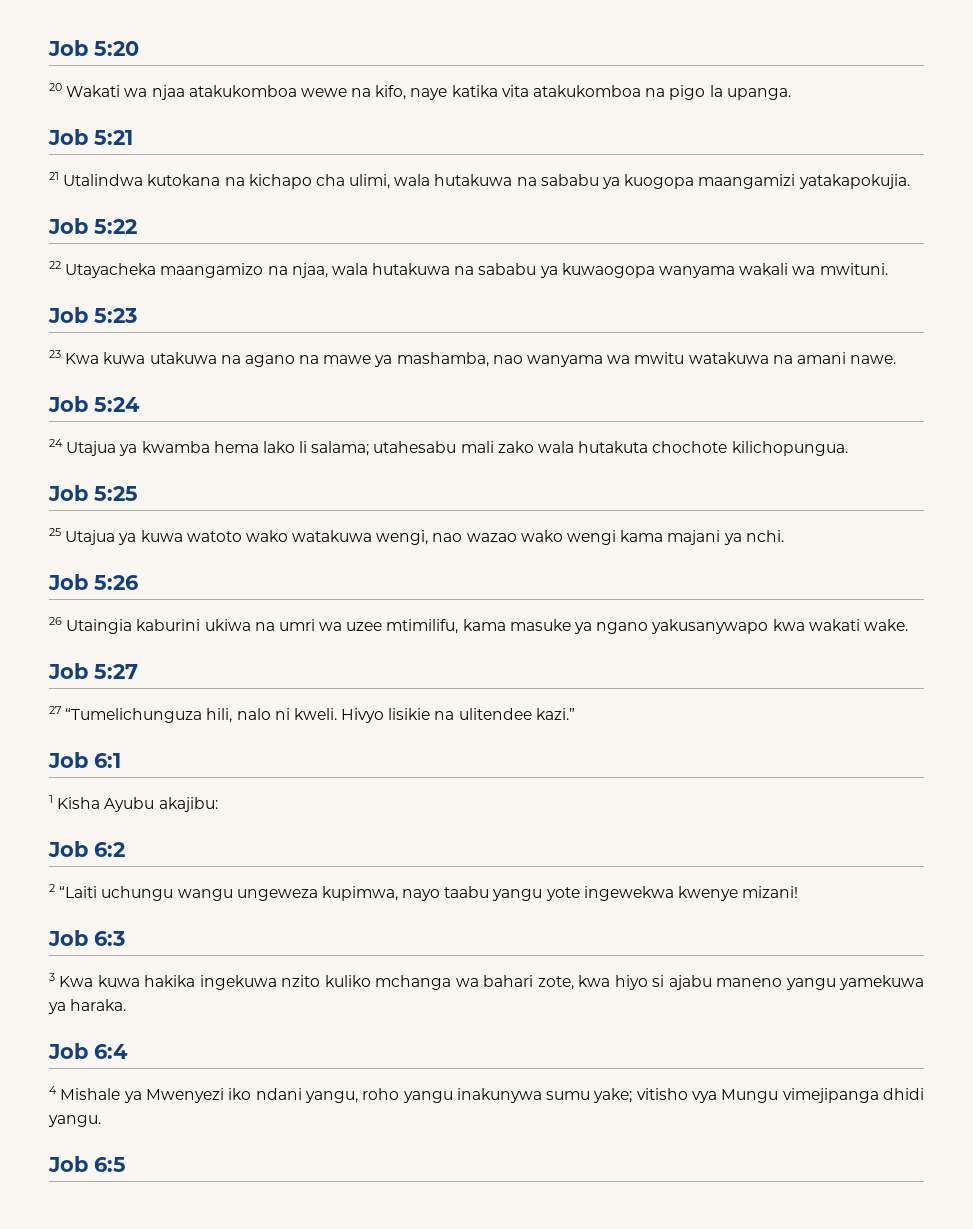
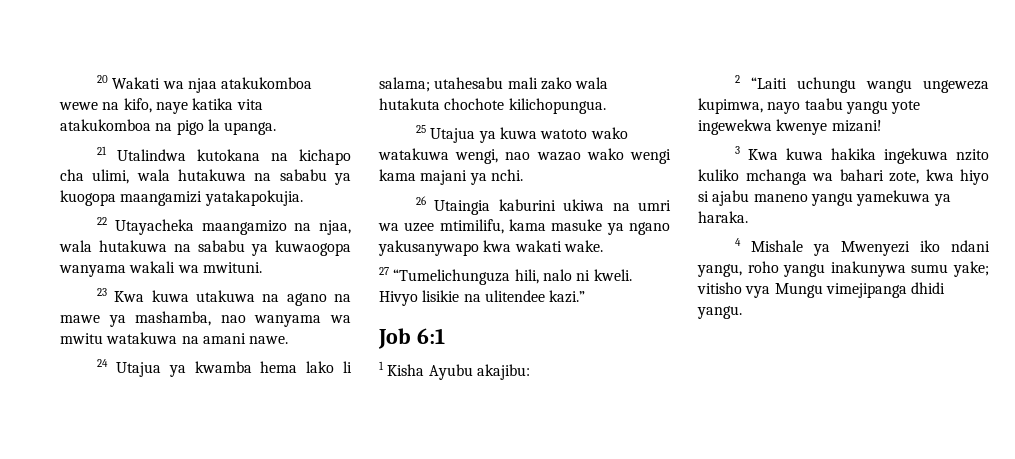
[48,40,139,56] Job 5:20 // -> (97, 79) none
[48,129,133,145] // Job 5:21 -> (277, 128) none
[48,218,137,234] // Job 5:22 -> (303, 198) none
[48,307,137,323] // Job 5:23 -> (262, 267) none
[48,396,140,412] // Job 5:24 -> (289, 340) none
[48,485,138,501] // Job 5:25 -> (606, 106) none
[48,574,138,590] // Job 5:26 -> (523, 175) none
[48,663,138,679] // Job 5:27 -> (603, 246) none
[48,841,125,857] // Job 6:2 -> (530, 372) none
[48,930,125,946] // Job 6:3 -> (882, 126) none
[48,1043,128,1059] // Job 6:4 -> (748, 217) none
[48,1156,126,1172] // Job 6:5 -> (742, 312) none

